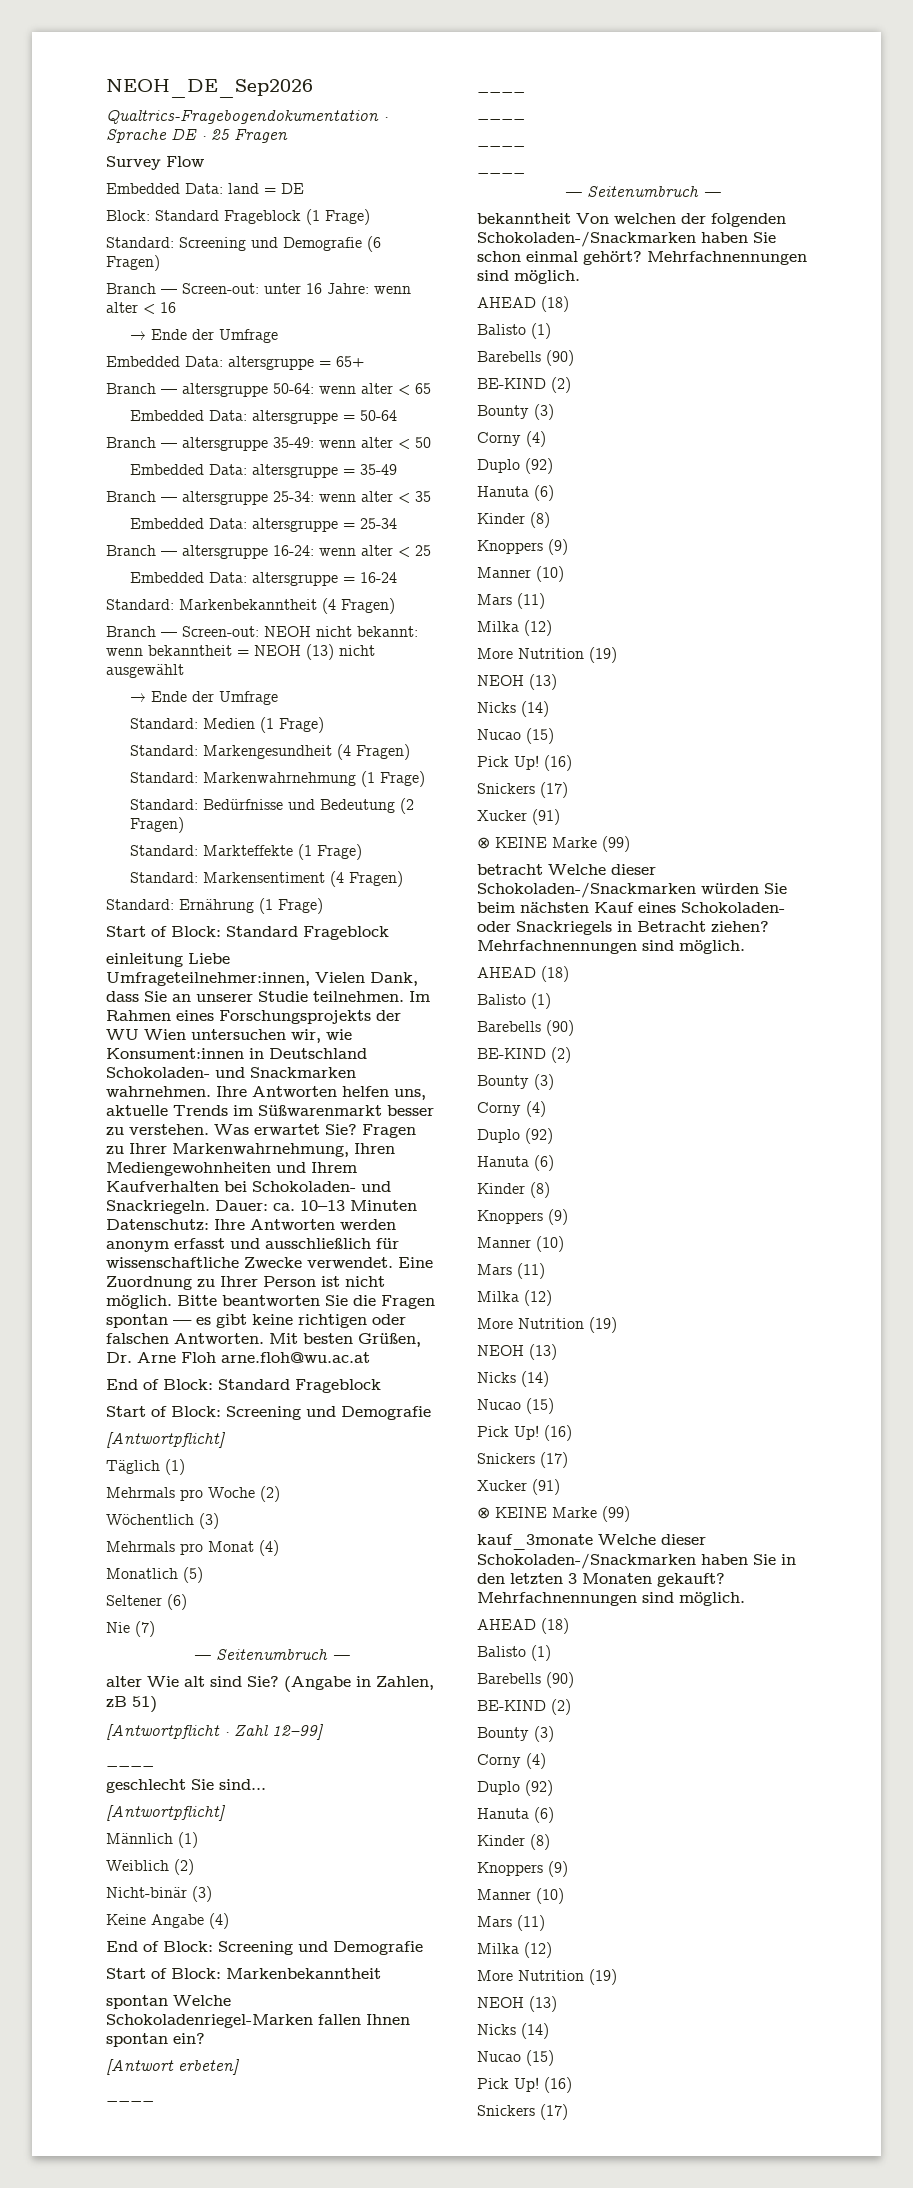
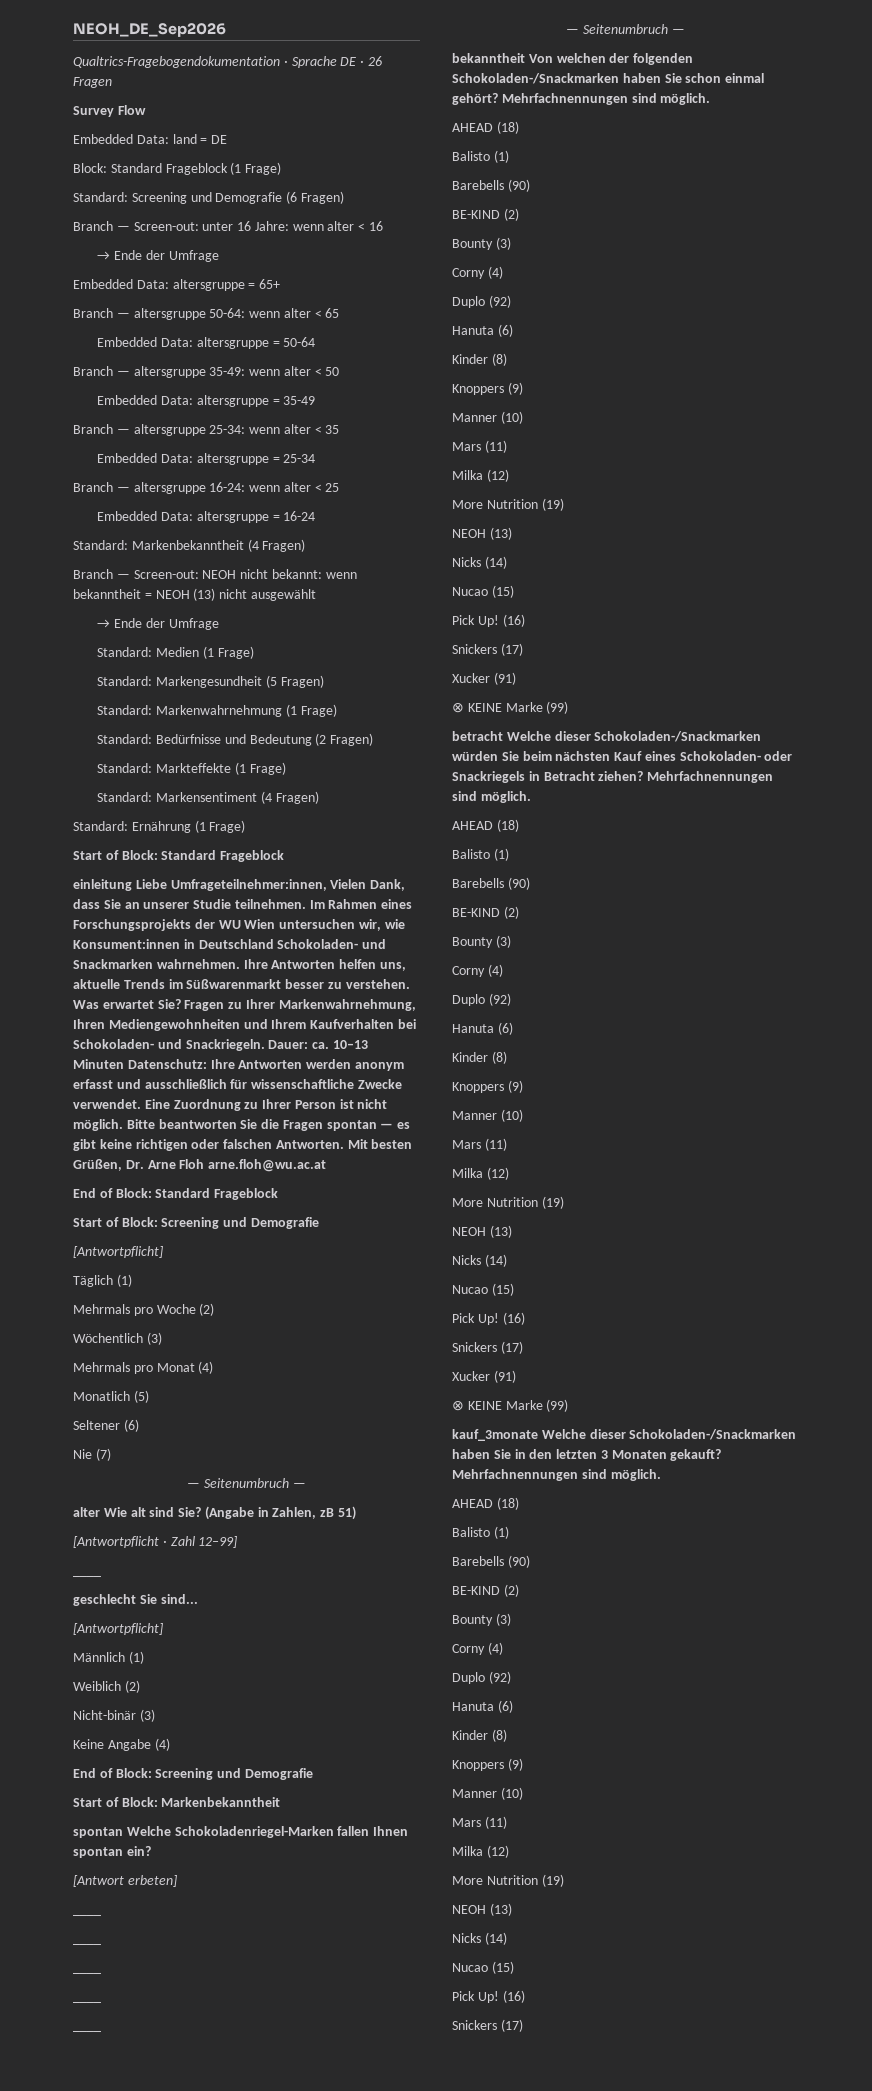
[211,129,230,140] 25 -> [367,56,382,66] 26
[337,744,352,760] (4 -> [265,675,277,688] (5

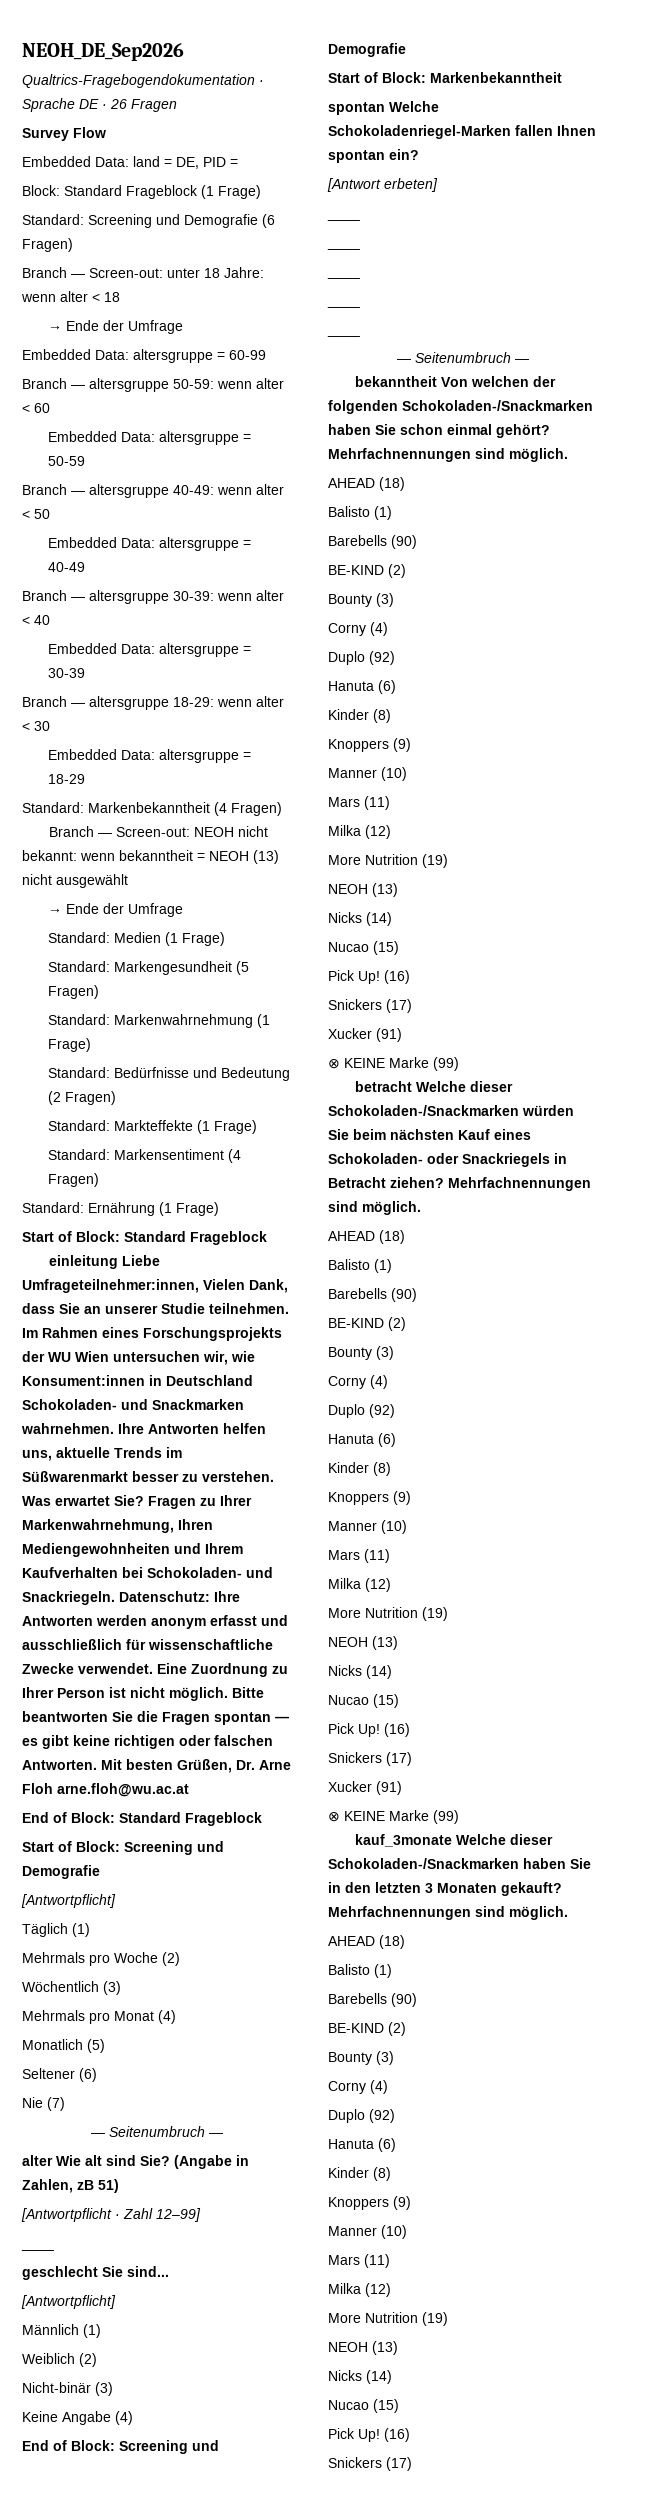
[211,135,228,144] DE -> [176,157,238,169] DE, PID =
[237,221,252,231] 16 -> [204,268,220,278] 18
[369,221,384,231] 16 -> [104,292,120,302] 18
[259,279,281,289] [73,308,340,320] [97,337,316,349] [73,366,246,378] 65+ // Branch — altersgruppe 50-64: wenn alter < 65 // Embedded Data: altersgruppe = 50-64 // Branch — altersgruppe 35-49: -> [229,350,266,360] [22,378,284,392] [22,403,50,413] [48,431,252,445] [48,456,86,466] [22,484,214,498] 60-99 // Branch — altersgruppe 50-59: wenn alter < 60 // Embedded Data: altersgruppe = 50-59 // Branch — altersgruppe 40-49:
[283,396,316,405] [73,424,340,436] [97,453,316,465] [73,482,340,494] [97,511,316,523] 35-49 // Branch — altersgruppe 25-34: wenn alter < 35 // Embedded Data: altersgruppe = 25-34 // Branch — altersgruppe 16-24: wenn alter < 25 // Embedded Data: altersgruppe = 16-24 -> [48,562,86,572] [22,590,284,604] [22,615,50,625] [48,643,252,657] [48,668,86,678] [22,696,284,710] [22,721,50,731] [48,749,252,763] [48,774,86,784] 40-49 // Branch — altersgruppe 30-39: wenn alter < 40 // Embedded Data: altersgruppe = 30-39 // Branch — altersgruppe 18-29: wenn alter < 30 // Embedded Data: altersgruppe = 18-29
[268,1040,368,1049] [73,1059,124,1069] Dauer: ca. 10–13 Minuten -> (115, 1598) none

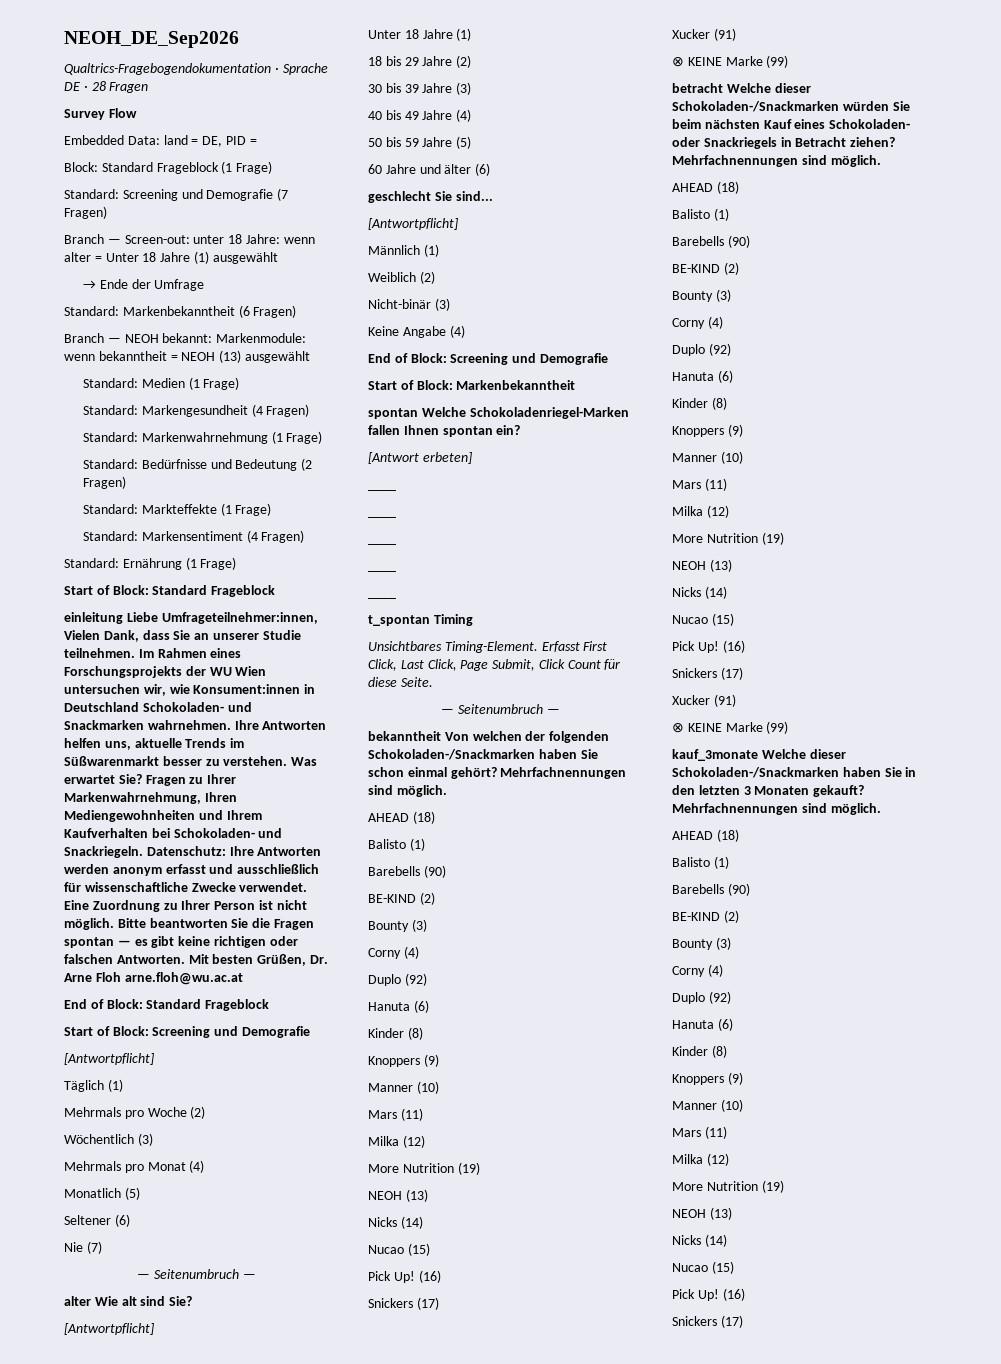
[110,99,127,109] 26 -> [91,81,106,91] 28
[262,214,275,228] (6 -> [277,188,289,201] (7
[92,292,120,302] [48,320,184,334] [22,349,266,363] [22,378,284,392] [22,403,50,413] [48,431,252,445] [48,456,86,466] [22,484,284,498] [22,509,50,519] [48,537,252,551] [48,562,86,572] [22,590,284,604] [22,615,50,625] [48,643,252,657] [48,668,86,678] [22,696,284,710] [22,721,50,731] [48,749,252,763] [48,774,86,784] [22,802,282,816] [48,826,268,837] [22,850,279,864] [22,874,52,885] < 18 // → Ende der Umfrage // Embedded Data: altersgruppe = 60-99 // Branch — altersgruppe 50-59: wenn alter < 60 // Embedded Data: altersgruppe = 50-59 // Branch — altersgruppe 40-49: wenn alter < 50 // Embedded Data: altersgruppe = 40-49 // Branch — altersgruppe 30-39: wenn alter < 40 // Embedded Data: altersgruppe = 30-39 // Branch — altersgruppe 18-29: wenn alter < 30 // Embedded Data: altersgruppe = 18-29 // Standard: Markenbekanntheit (4 Fragen) // Branch — Screen-out: NEOH nicht bekannt: wenn bekanntheit = NEOH (13) nicht -> [94,251,209,264] = Unter 18 Jahre (1)
(184, 910) none -> [64,305,297,318] [64,333,307,343] [64,350,310,363] // Standard: Markenbekanntheit (6 Fragen) // Branch — NEOH bekannt: Markenmodule: wenn bekanntheit = NEOH (13) ausgewählt
[236,961,250,975] (5 -> [251,404,263,417] (4
[174,2155,249,2169] [22,2179,119,2193] [21,2208,201,2222] [21,2248,54,2251] (Angabe in Zahlen, zB 51) // [Antwortpflicht · Zahl 12–99] // ____ -> [64,1323,154,1335] [368,28,472,41] [368,55,472,68] [368,82,472,95] [368,109,472,122] [368,136,472,149] [368,163,491,176] // [Antwortpflicht] // Unter 18 Jahre (1) // 18 bis 29 Jahre (2) // 30 bis 39 Jahre (3) // 40 bis 49 Jahre (4) // 50 bis 59 Jahre (5) // 60 Jahre und älter (6)
(360, 335) none -> [368,614,473,626] [368,641,608,653] [368,659,621,671] [368,677,433,687] // t_spontan Timing // Unsichtbares Timing-Element. Erfasst First Click, Last Click, Page Submit, Click Count für diese Seite.

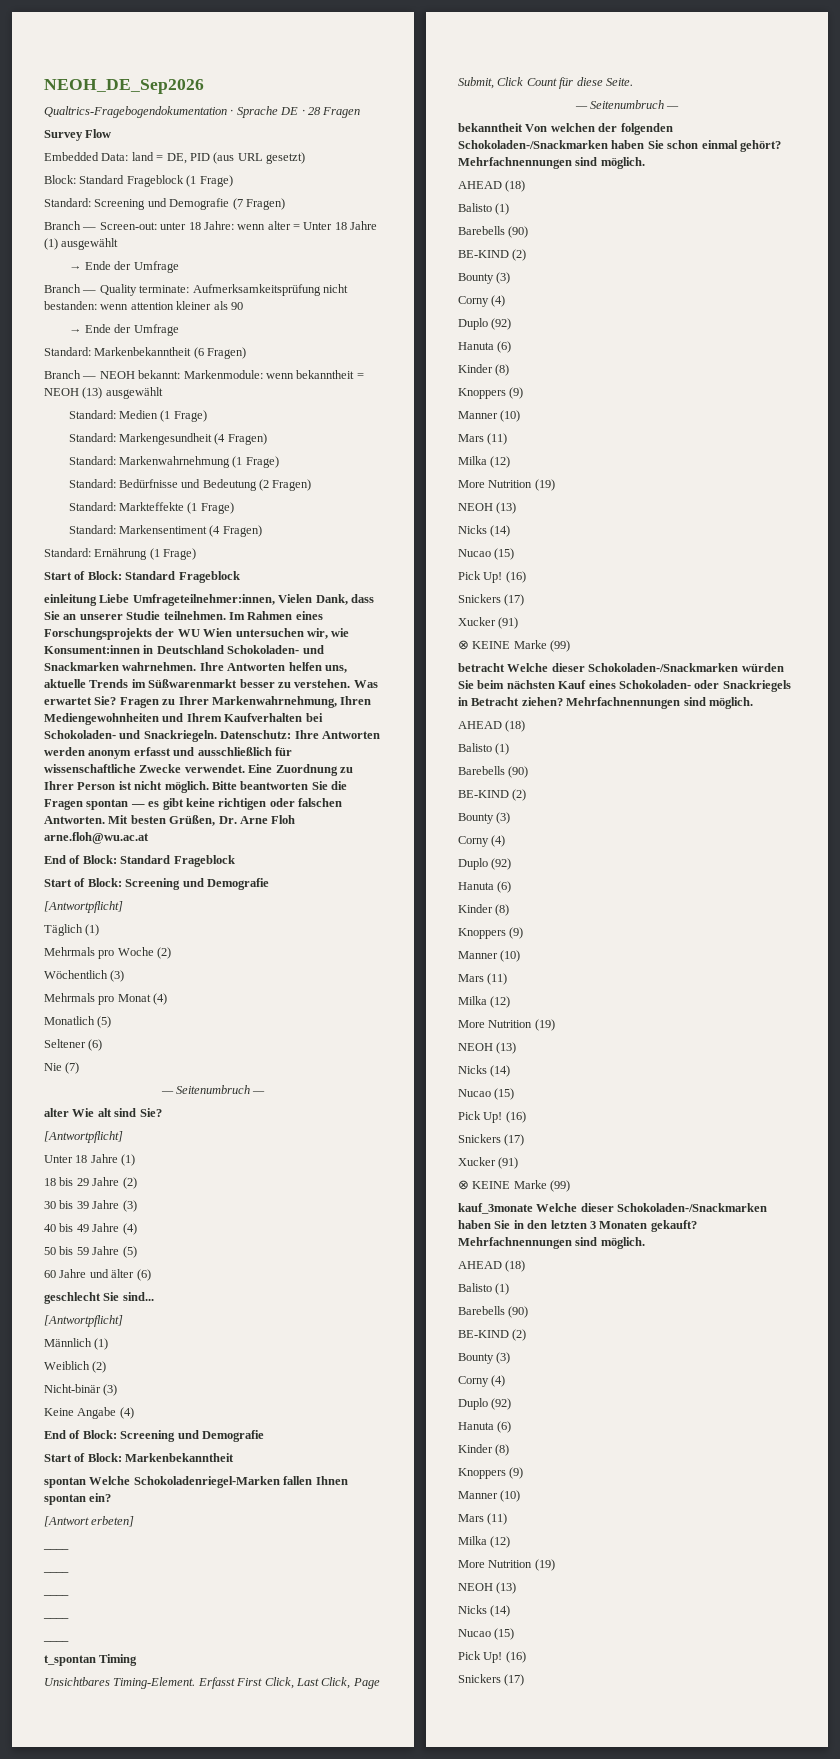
[249,139,257,145] = -> [213,152,305,164] (aus URL gesetzt)
(205, 285) none -> [44,284,348,296] [44,301,243,310] [68,324,179,336] // Branch — Quality terminate: Aufmerksamkeitsprüfung nicht bestanden: wenn attention kleiner als 90 // → Ende der Umfrage

